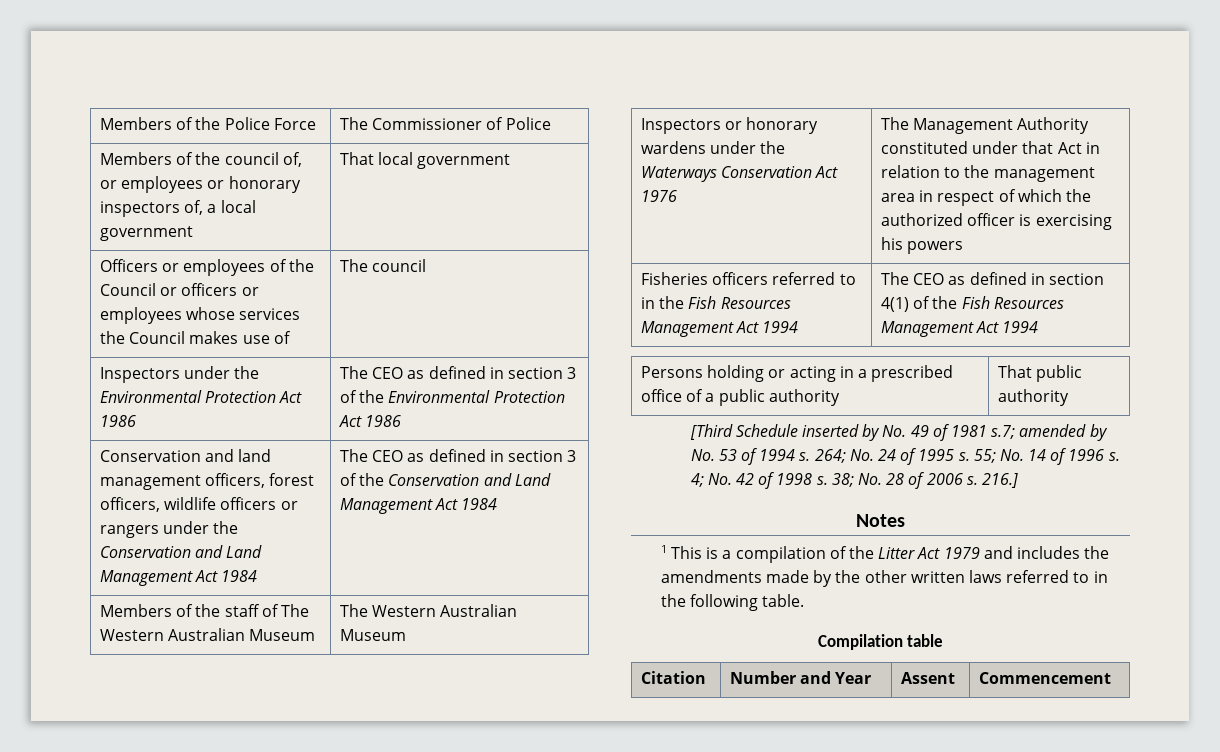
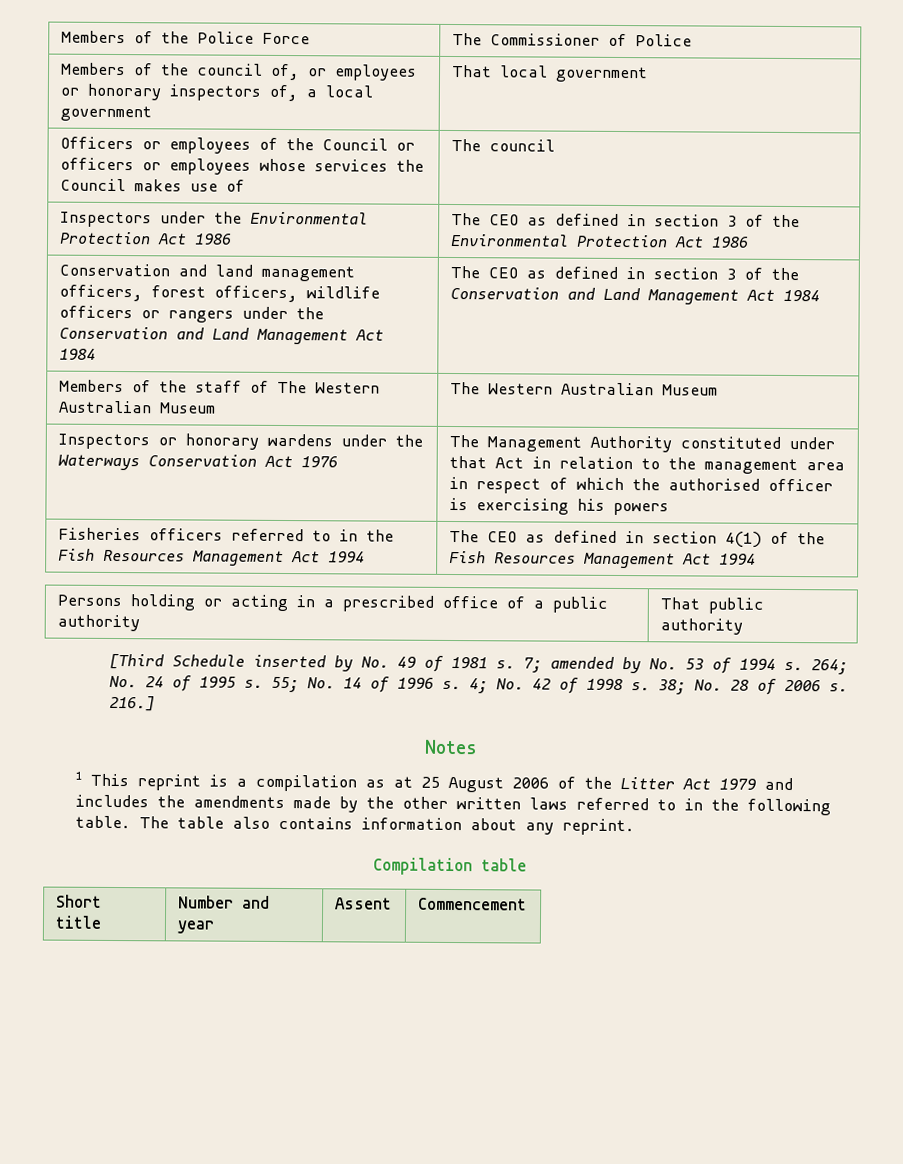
[881,213,964,226] authorized -> [668,478,761,491] authorised
[991,425,1016,439] s.7; -> [495,657,542,673] s. 7;
(703, 552) none -> [137,774,202,791] reprint
(826, 554) none -> [365,776,550,793] as at 25 August 2006
(805, 600) none -> [139,816,636,836] The table also contains information about any reprint.
[641,671,707,684] Citation -> [56,894,103,908] [55,915,103,929] Short title
[835,672,872,684] Year -> [177,920,215,934] year

